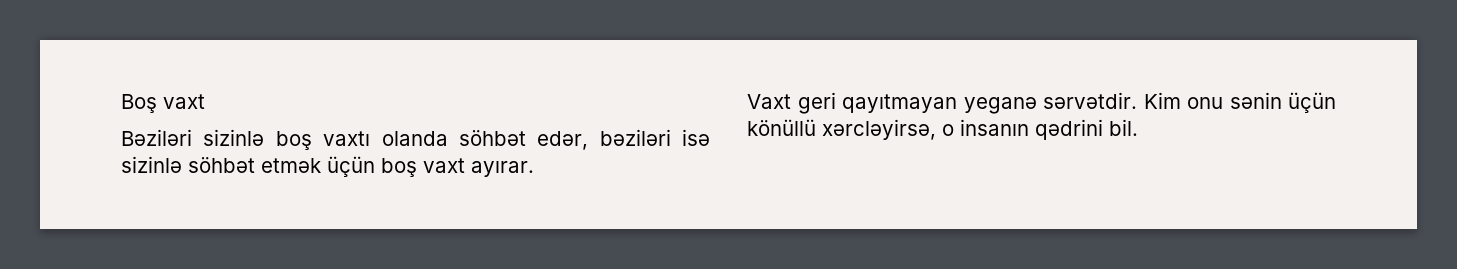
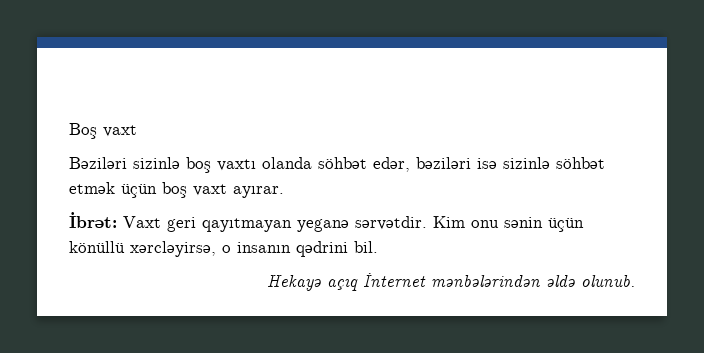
(534, 169) none -> [69,212,117,228] İbrət:
(1138, 127) none -> [267,273,635,291] // Hekayə açıq İnternet mənbələrindən əldə olunub.

